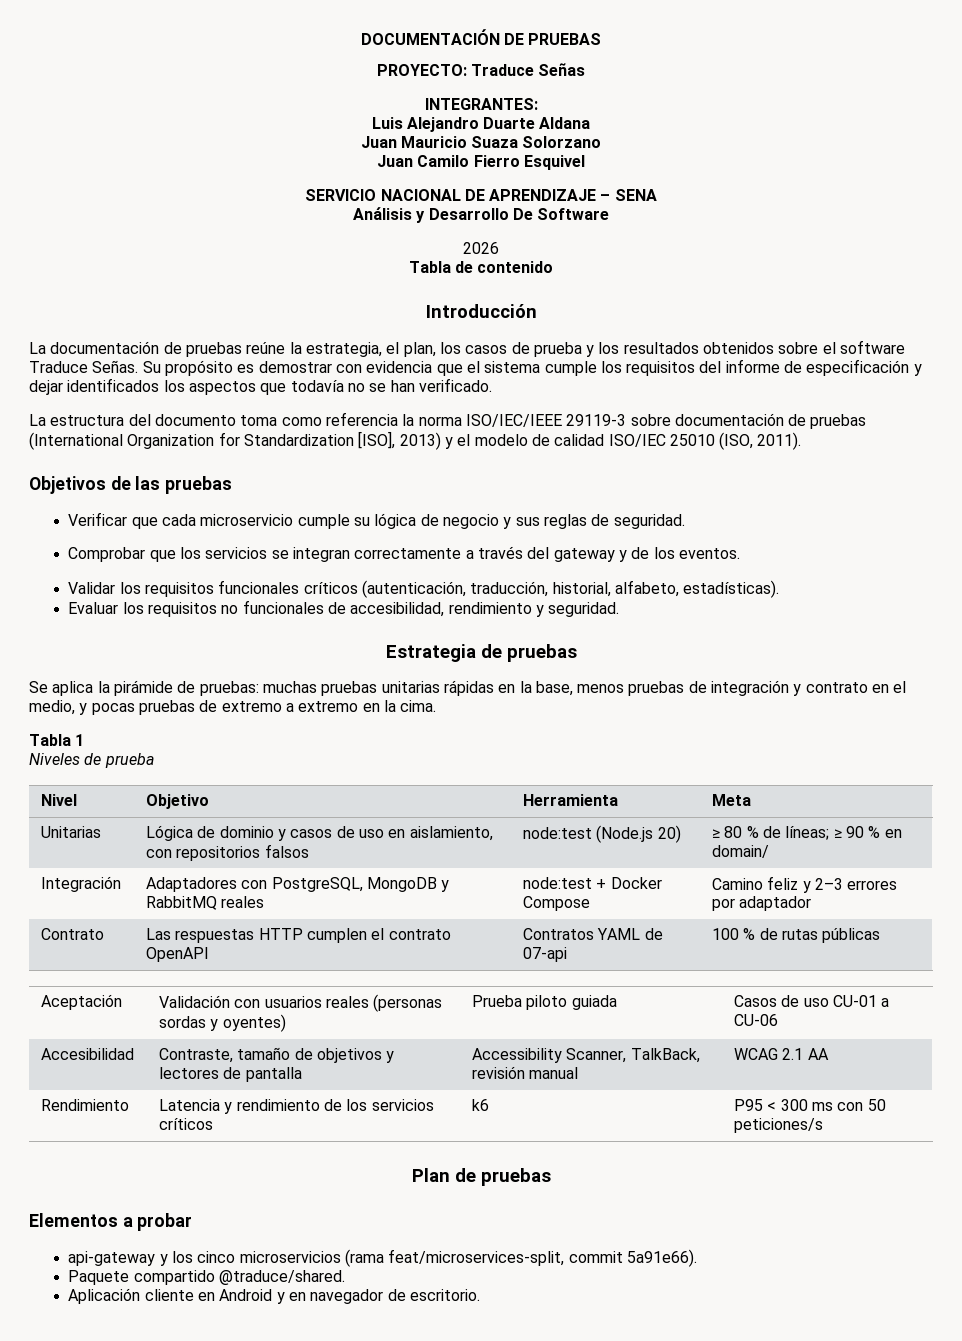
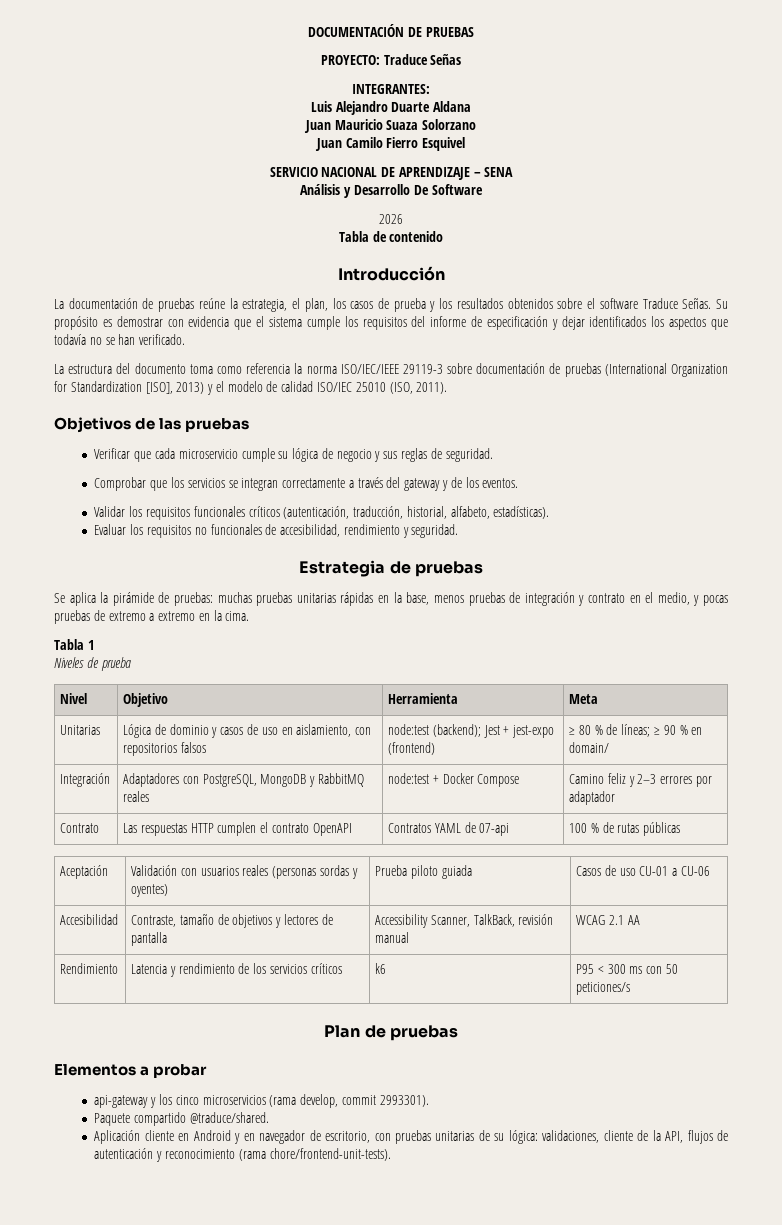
[596,825,681,843] (Node.js 20) -> [432,724,555,738] [388,742,436,755] (backend); Jest + jest-expo (frontend)
[388,1249,697,1267] feat/microservices-split, commit 5a91e66). -> [300,1094,429,1108] develop, commit 2993301).
[409,1289,480,1301] escritorio. -> [325,1130,728,1144] [94,1148,391,1162] escritorio, con pruebas unitarias de su lógica: validaciones, cliente de la API, flujos de autenticación y reconocimiento (rama chore/frontend-unit-tests).

